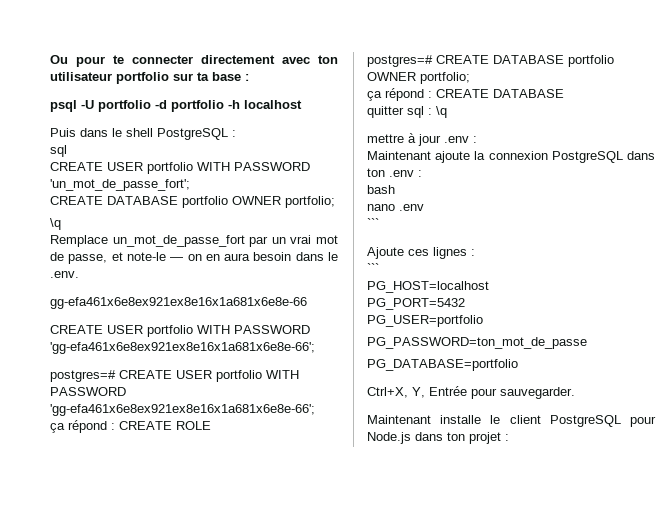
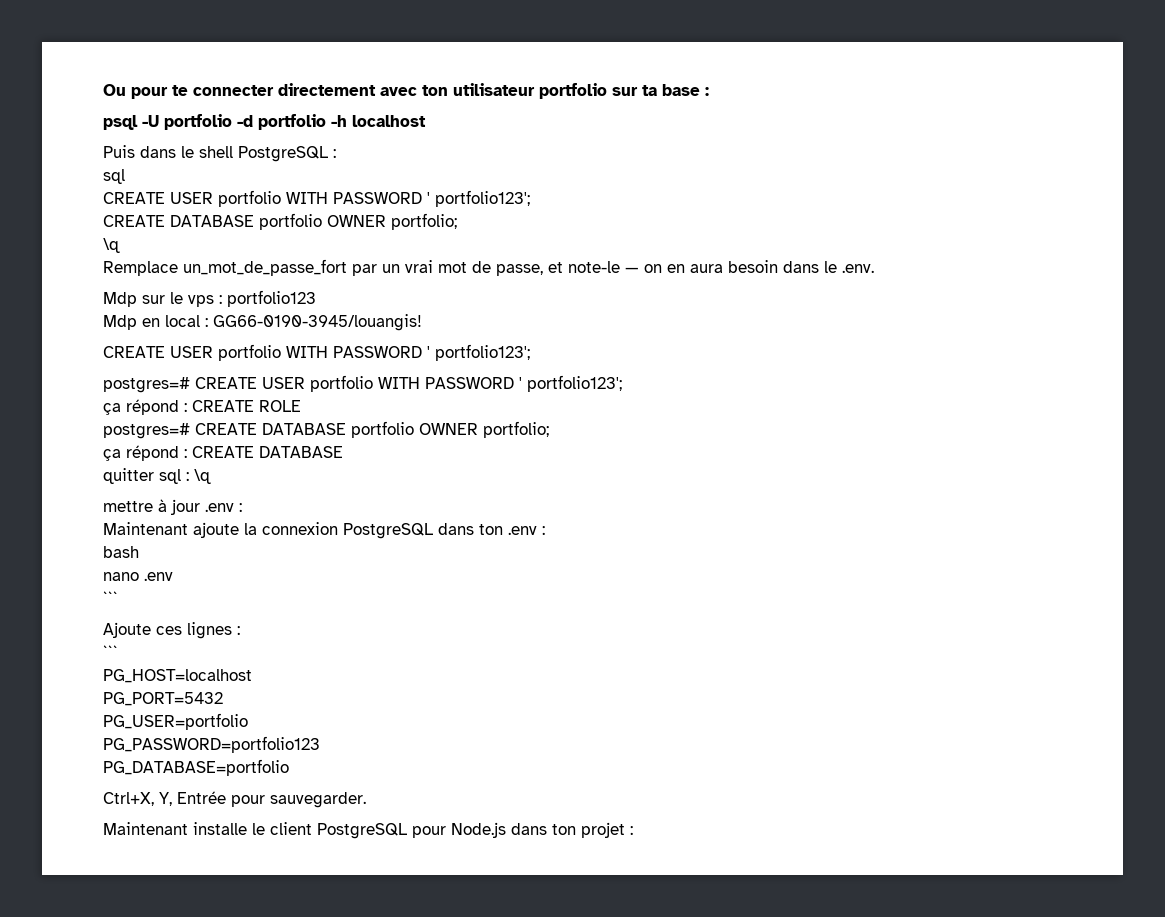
[50,179,190,191] 'un_mot_de_passe_fort'; -> [427,190,530,207] ' portfolio123';
[50,297,307,309] [50,325,310,337] [50,342,315,354] gg-efa461x6e8ex921ex8e16x1a681x6e8e-66 // CREATE USER portfolio WITH PASSWORD 'gg-efa461x6e8ex921ex8e16x1a681x6e8e-66'; -> [103,290,316,307] [103,314,422,331] [103,344,530,361] Mdp sur le vps : portfolio123 // Mdp en local : GG66-0190-3945/louangis! // CREATE USER portfolio WITH PASSWORD ' portfolio123';
[50,404,315,416] 'gg-efa461x6e8ex921ex8e16x1a681x6e8e-66'; -> [519,375,622,392] ' portfolio123';
[367,337,587,349] PG_PASSWORD=ton_mot_de_passe -> [103,736,320,753] PG_PASSWORD=portfolio123

